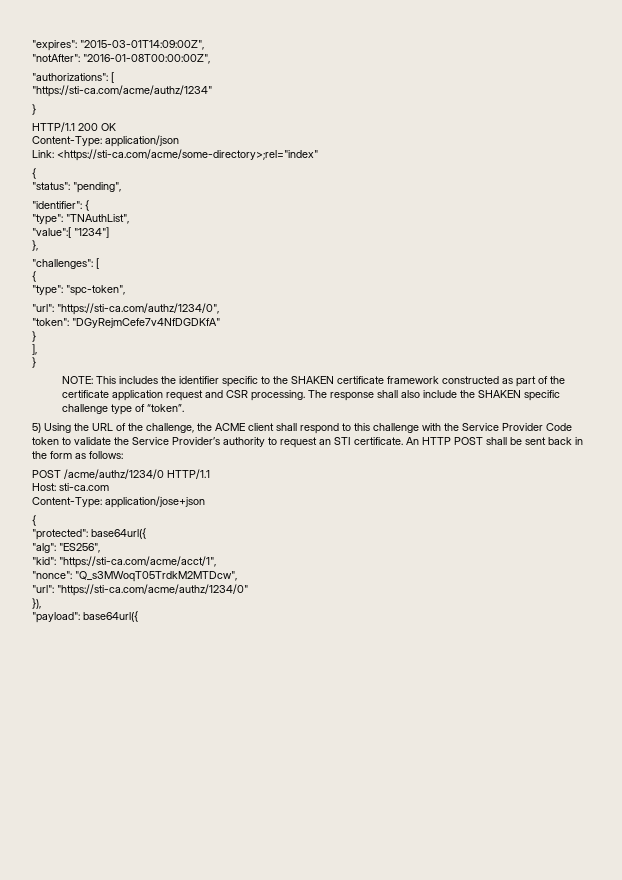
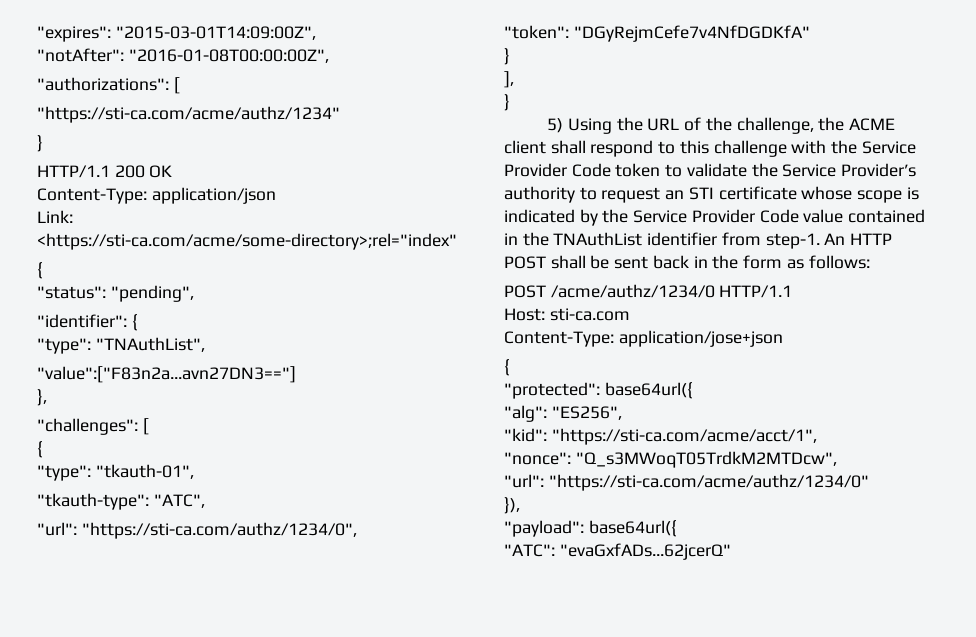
[32,227,109,238] "value":[ "1234"] -> [37,366,296,383] "value":["F83n2a...avn27DN3=="]
[66,285,125,296] "spc-token", -> [95,464,194,479] [37,493,205,510] "tkauth-01", // "tkauth-type": "ATC",
[62,376,566,387] [62,390,561,401] [62,404,185,415] // NOTE: This includes the identifier specific to the SHAKEN certificate framework constructed as part of the certificate application request and CSR processing. The response shall also include the SHAKEN specific challenge type of “token”. -> (510, 102) none
[354,437,403,445] certificate. -> [718,186,919,203] [504,209,926,226] [504,232,820,249] certificate whose scope is indicated by the Service Provider Code value contained in the TNAuthList identifier from step-1.
(138, 616) none -> [504,543,731,560] // "ATC": "evaGxfADs...62jcerQ"

